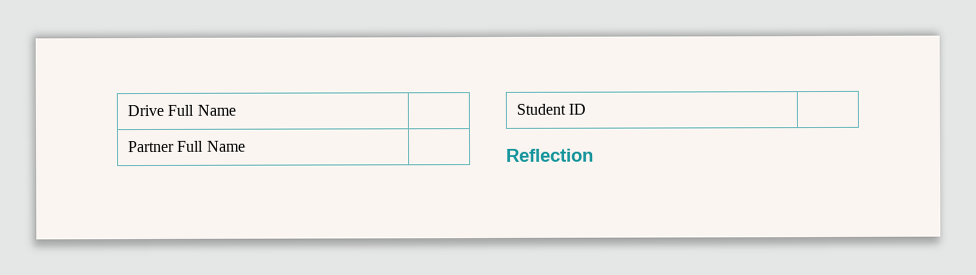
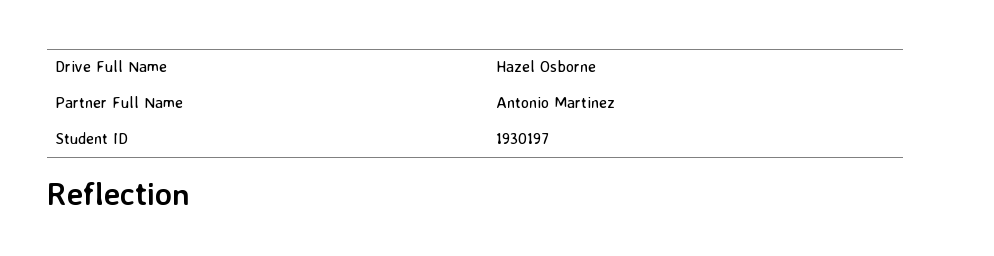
(236, 110) none -> [496,60,597,72] Hazel Osborne
(246, 146) none -> [496,97,616,108] Antonio Martinez
(587, 109) none -> [496,133,550,144] 1930197

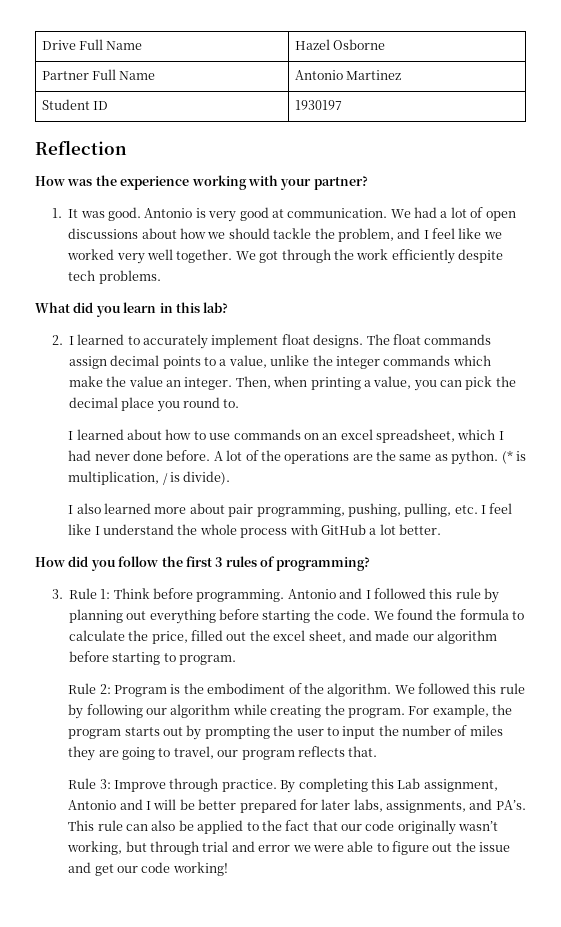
(190, 193) none -> [35,175,368,190] [51,207,516,222] [68,228,502,242] [67,249,504,264] [68,270,161,284] [35,302,229,317] [51,334,492,349] [68,355,491,369] [68,376,516,391] [68,397,240,412] [68,429,504,443] [68,450,526,465] [68,471,231,485] [68,503,513,517] [68,524,442,538] [35,556,371,571] [51,588,500,603] [68,609,525,624] [68,630,498,644] [68,651,237,665] [68,683,525,697] [68,704,513,719] [68,725,503,740] [68,746,378,761] [68,778,498,793] [68,799,526,813] [68,820,499,835] [67,841,511,855] [68,862,228,876] // How was the experience working with your partner? // 1. It was good. Antonio is very good at communication. We had a lot of open discussions about how we should tackle the problem, and I feel like we worked very well together. We got through the work efficiently despite tech problems. // What did you learn in this lab? // 2. I learned to accurately implement float designs. The float commands assign decimal points to a value, unlike the integer commands which make the value an integer. Then, when printing a value, you can pick the decimal place you round to. // I learned about how to use commands on an excel spreadsheet, which I had never done before. A lot of the operations are the same as python. (* is multiplication, / is divide). // I also learned more about pair programming, pushing, pulling, etc. I feel like I understand the whole process with GitHub a lot better. // How did you follow the first 3 rules of programming? // 3. Rule 1: Think before programming. Antonio and I followed this rule by planning out everything before starting the code. We found the formula to calculate the price, filled out the excel sheet, and made our algorithm before starting to program. // Rule 2: Program is the embodiment of the algorithm. We followed this rule by following our algorithm while creating the program. For example, the program starts out by prompting the user to input the number of miles they are going to travel, our program reflects that. // Rule 3: Improve through practice. By completing this Lab assignment, Antonio and I will be better prepared for later labs, assignments, and PA’s. This rule can also be applied to the fact that our code originally wasn’t working, but through trial and error we were able to figure out the issue and get our code working!

